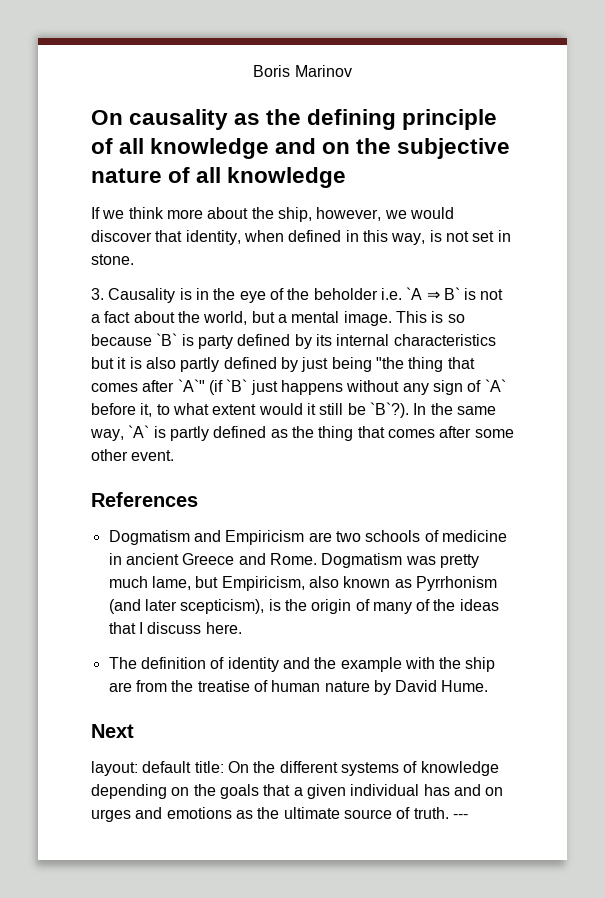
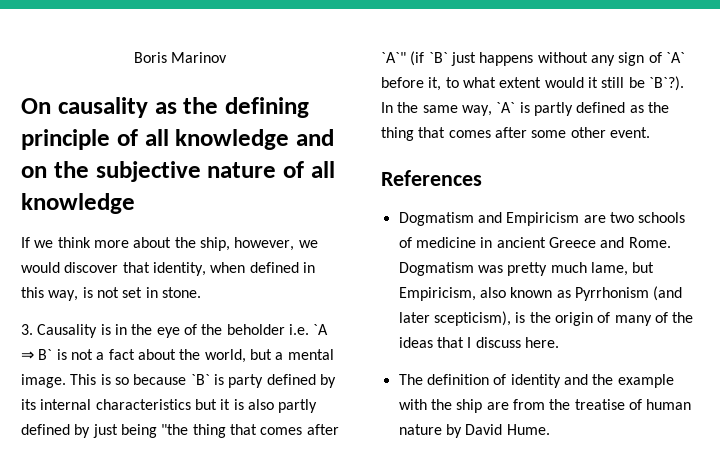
[91,724,134,738] [91,761,499,776] [91,784,504,799] [91,807,468,822] // Next // layout: default title: On the different systems of knowledge depending on the goals that a given individual has and on urges and emotions as the ultimate source of truth. --- -> (550, 429) none

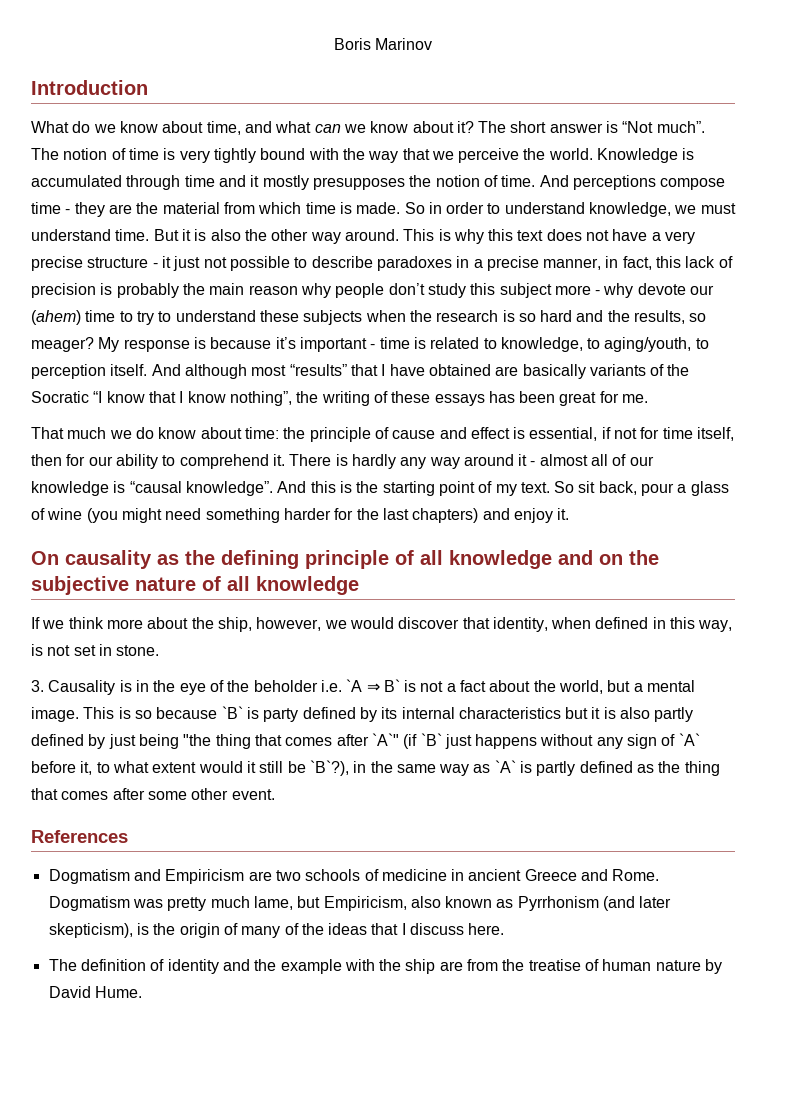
(228, 57) none -> [31,80,148,95] [31,121,705,135] [31,148,695,163] [31,175,726,190] [31,202,736,217] [31,229,696,244] [31,256,733,271] [31,283,715,298] [31,310,707,325] [31,337,709,352] [31,364,690,379] [31,391,649,406] [31,427,735,442] [31,454,654,469] [31,481,729,496] [31,508,570,523] // Introduction // What do we know about time, and what can we know about it? The short answer is “Not much”. The notion of time is very tightly bound with the way that we perceive the world. Knowledge is accumulated through time and it mostly presupposes the notion of time. And perceptions compose time - they are the material from which time is made. So in order to understand knowledge, we must understand time. But it is also the other way around. This is why this text does not have a very precise structure - it just not possible to describe paradoxes in a precise manner, in fact, this lack of precision is probably the main reason why people don’t study this subject more - why devote our (ahem) time to try to understand these subjects when the research is so hard and the results, so meager? My response is because it’s important - time is related to knowledge, to aging/youth, to perception itself. And although most “results” that I have obtained are basically variants of the Socratic “I know that I know nothing”, the writing of these essays has been great for me. // That much we do know about time: the principle of cause and effect is essential, if not for time itself, then for our ability to comprehend it. There is hardly any way around it - almost all of our knowledge is “causal knowledge”. And this is the starting point of my text. So sit back, pour a glass of wine (you might need something harder for the last chapters) and enjoy it.
[648,76,684,91] [381,102,492,116] `B`?). In the same way, -> [309,760,491,776] `B`?), in the same way as
[433,311,511,326] scepticism), -> [48,923,133,938] skepticism),

